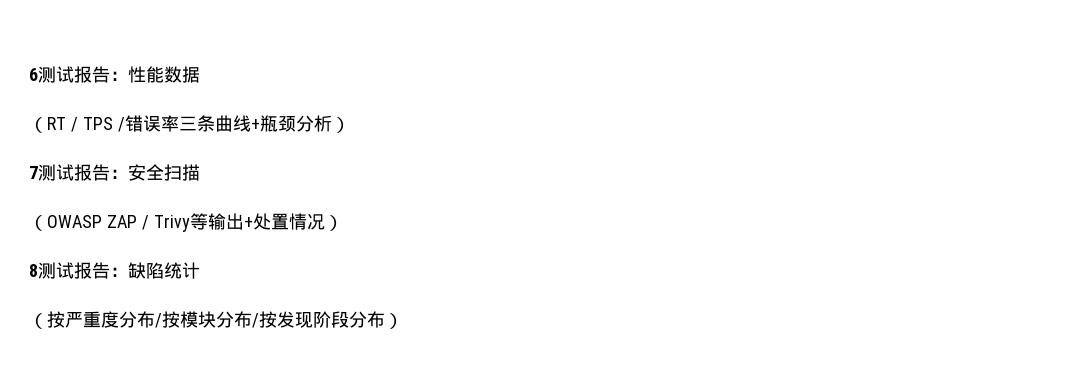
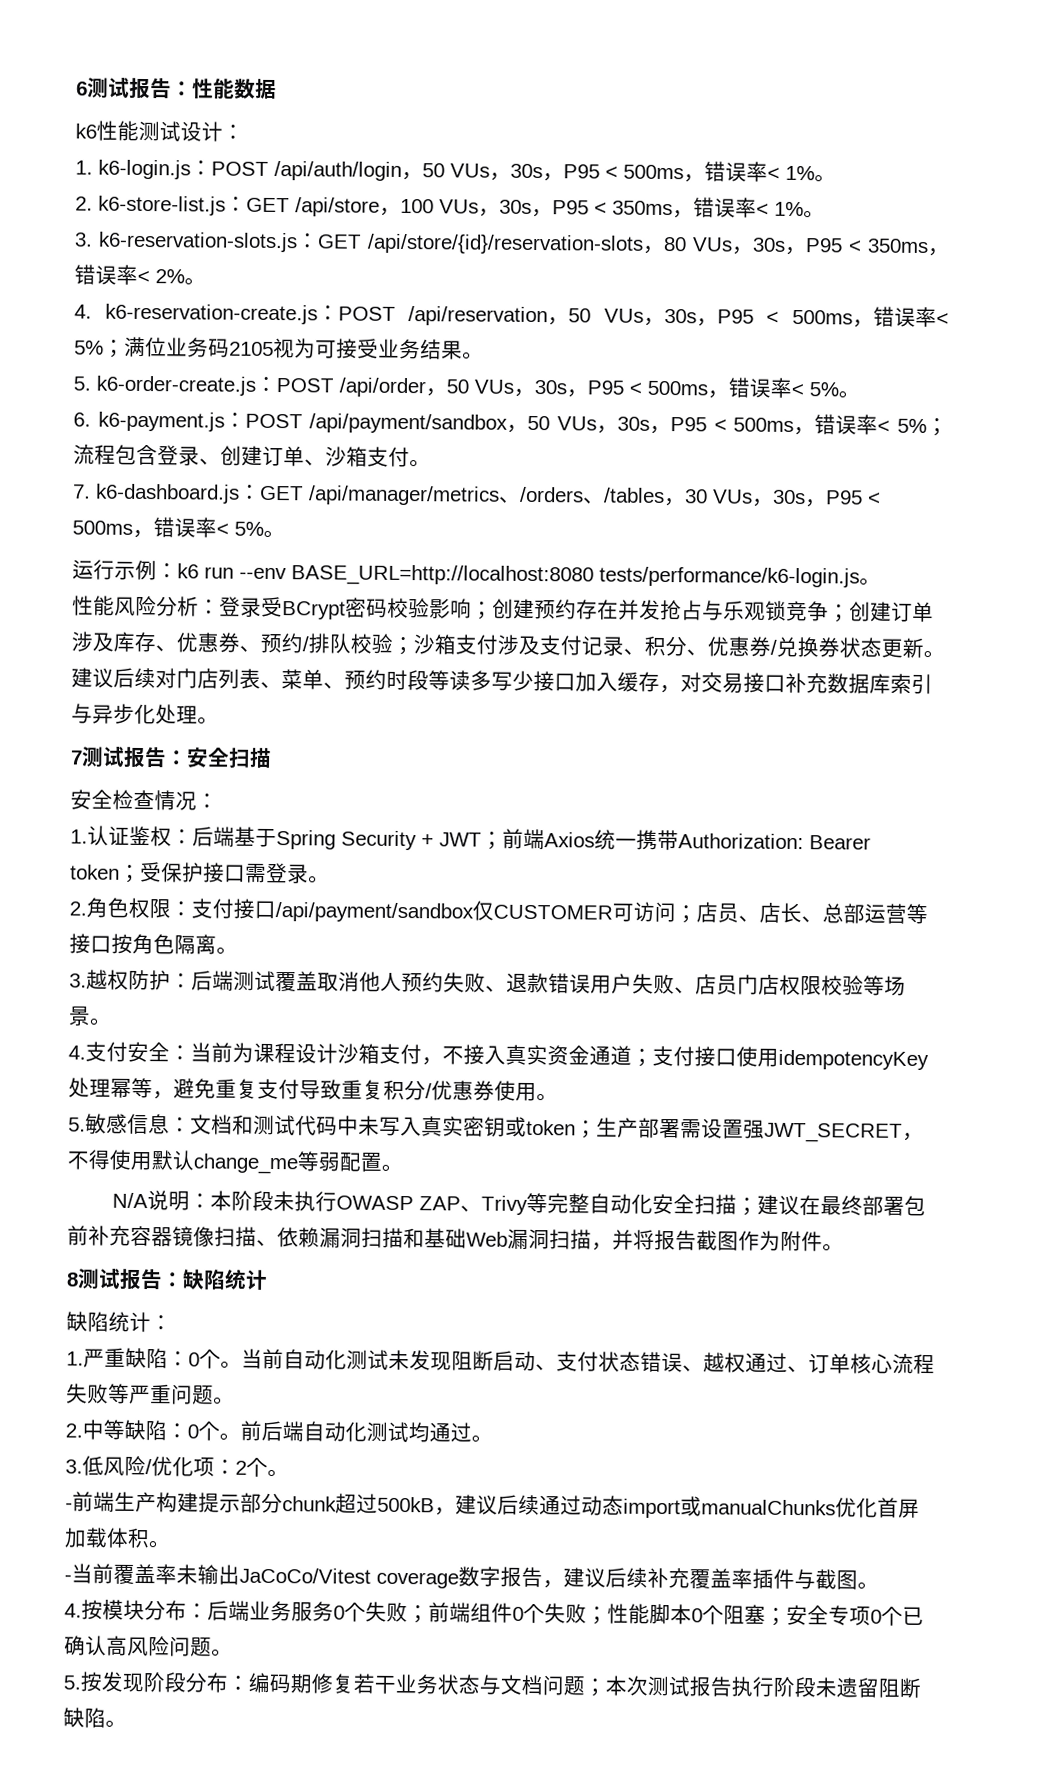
[29,115,350,133] （RT / TPS /错误率三条曲线+瓶颈分析） -> [75,120,244,142] [75,159,836,183] [75,195,825,219] [74,231,949,257] [74,264,206,286] [74,303,950,328] [74,336,484,360] [73,375,860,399] [73,411,948,437] [73,444,431,468] [73,483,881,508] [72,517,285,539] [72,559,881,588] [72,595,934,623] [71,631,945,659] [71,667,933,695] [71,703,219,725] k6性能测试设计： // 1. k6-login.js：POST /api/auth/login，50 VUs，30s，P95 < 500ms，错误率< 1%。 // 2. k6-store-list.js：GET /api/store，100 VUs，30s，P95 < 350ms，错误率< 1%。 // 3. k6-reservation-slots.js：GET /api/store/{id}/reservation-slots，80 VUs，30s，P95 < 350ms，错误率< 2%。 // 4. k6-reservation-create.js：POST /api/reservation，50 VUs，30s，P95 < 500ms，错误率< 5%；满位业务码2105视为可接受业务结果。 // 5. k6-order-create.js：POST /api/order，50 VUs，30s，P95 < 500ms，错误率< 5%。 // 6. k6-payment.js：POST /api/payment/sandbox，50 VUs，30s，P95 < 500ms，错误率< 5%；流程包含登录、创建订单、沙箱支付。 // 7. k6-dashboard.js：GET /api/manager/metrics、/orders、/tables，30 VUs，30s，P95 < 500ms，错误率< 5%。 // 运行示例：k6 run --env BASE_URL=http://localhost:8080 tests/performance/k6-login.js。 // 性能风险分析：登录受BCrypt密码校验影响；创建预约存在并发抢占与乐观锁竞争；创建订单涉及库存、优惠券、预约/排队校验；沙箱支付涉及支付记录、积分、优惠券/兑换券状态更新。建议后续对门店列表、菜单、预约时段等读多写少接口加入缓存，对交易接口补充数据库索引与异步化处理。
[29,213,343,232] （OWASP ZAP / Trivy等输出+处置情况） -> [70,789,218,811] [70,825,871,851] [70,861,330,884] [69,897,928,925] [69,933,238,955] [69,969,906,996] [68,1006,112,1026] [68,1041,929,1071] [68,1077,558,1102] [68,1113,924,1143] [67,1149,403,1175] [112,1190,927,1217] [67,1225,844,1252] 安全检查情况： // 1.认证鉴权：后端基于Spring Security + JWT；前端Axios统一携带Authorization: Bearer token；受保护接口需登录。 // 2.角色权限：支付接口/api/payment/sandbox仅CUSTOMER可访问；店员、店长、总部运营等接口按角色隔离。 // 3.越权防护：后端测试覆盖取消他人预约失败、退款错误用户失败、店员门店权限校验等场景。 // 4.支付安全：当前为课程设计沙箱支付，不接入真实资金通道；支付接口使用idempotencyKey处理幂等，避免重复支付导致重复积分/优惠券使用。 // 5.敏感信息：文档和测试代码中未写入真实密钥或token；生产部署需设置强JWT_SECRET，不得使用默认change_me等弱配置。 // N/A说明：本阶段未执行OWASP ZAP、Trivy等完整自动化安全扫描；建议在最终部署包前补充容器镜像扫描、依赖漏洞扫描和基础Web漏洞扫描，并将报告截图作为附件。
[29,311,403,329] （按严重度分布/按模块分布/按发现阶段分布） -> [66,1311,172,1333] [66,1347,935,1375] [66,1383,235,1405] [65,1419,493,1443] [65,1455,289,1478] [65,1491,920,1519] [64,1527,171,1549] [64,1563,879,1590] [64,1599,924,1626] [64,1635,233,1657] [63,1671,921,1699] [63,1707,127,1728] 缺陷统计： // 1.严重缺陷：0个。当前自动化测试未发现阻断启动、支付状态错误、越权通过、订单核心流程失败等严重问题。 // 2.中等缺陷：0个。前后端自动化测试均通过。 // 3.低风险/优化项：2个。 // -前端生产构建提示部分chunk超过500kB，建议后续通过动态import或manualChunks优化首屏加载体积。 // -当前覆盖率未输出JaCoCo/Vitest coverage数字报告，建议后续补充覆盖率插件与截图。 // 4.按模块分布：后端业务服务0个失败；前端组件0个失败；性能脚本0个阻塞；安全专项0个已确认高风险问题。 // 5.按发现阶段分布：编码期修复若干业务状态与文档问题；本次测试报告执行阶段未遗留阻断缺陷。

